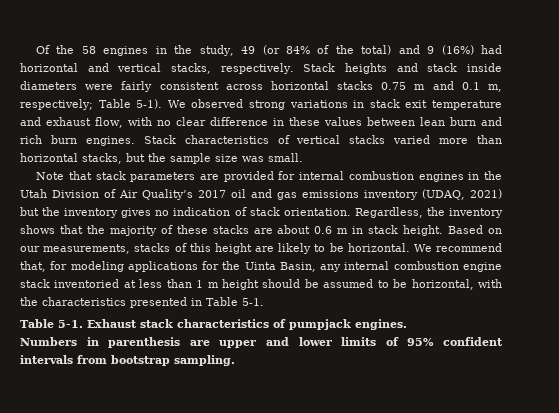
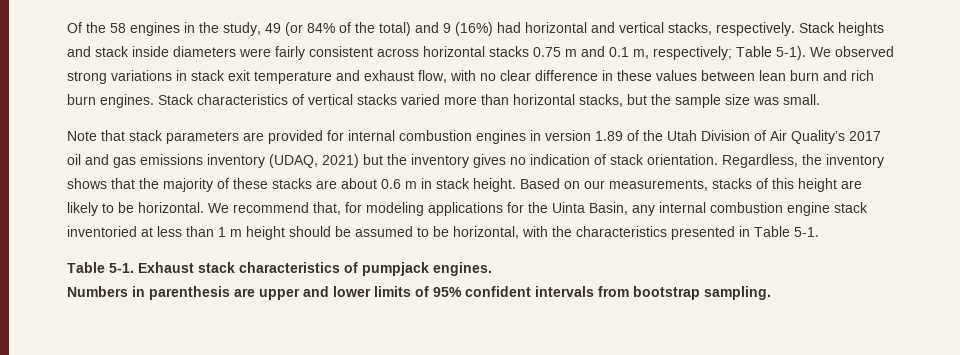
(480, 176) none -> [545,130,639,141] version 1.89 of

